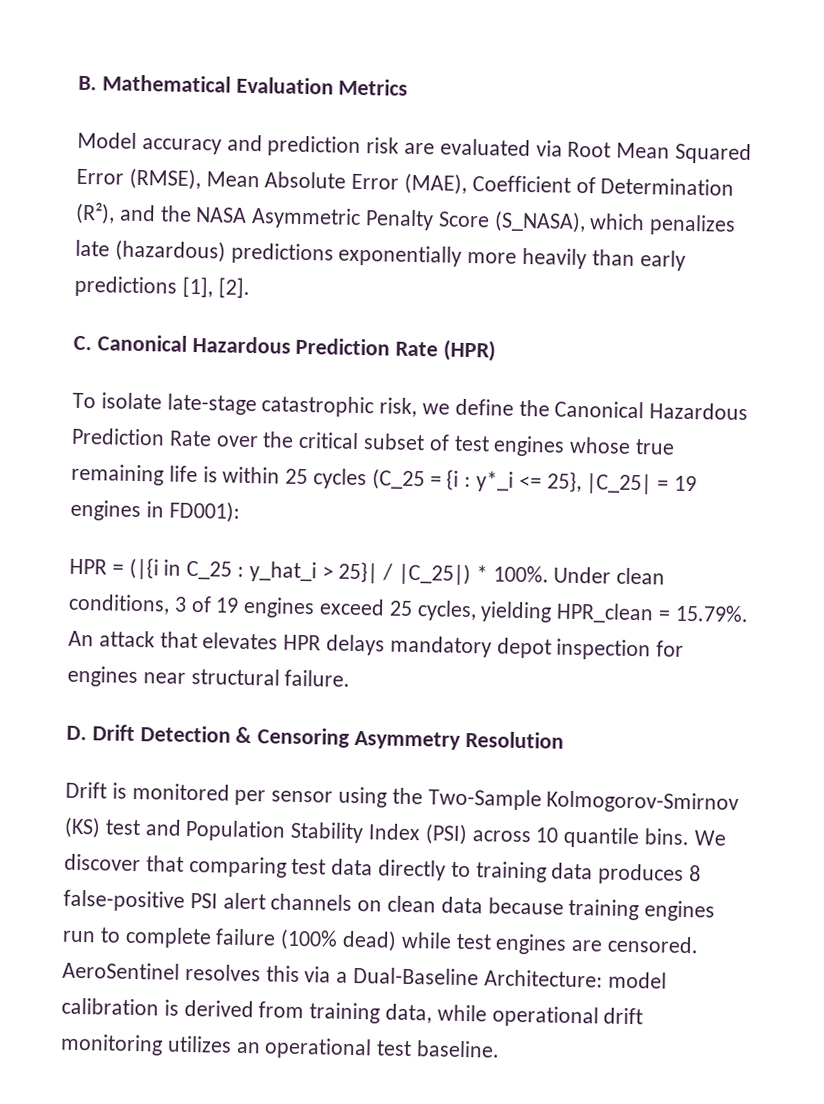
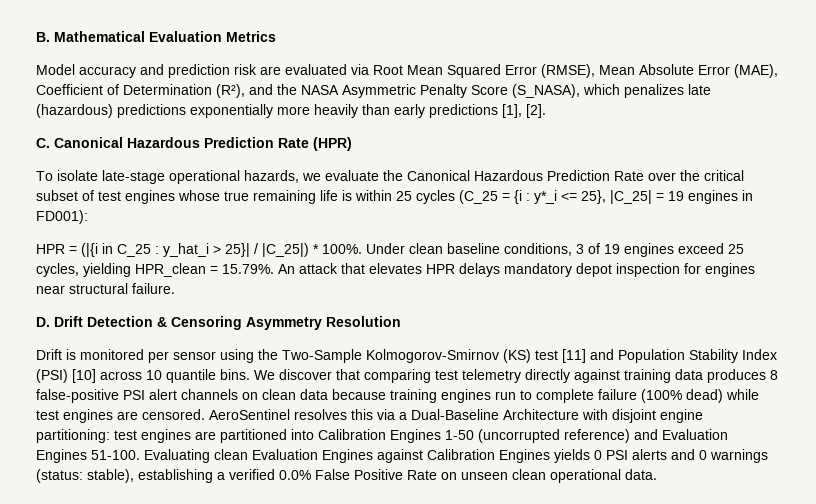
[261,395,514,418] catastrophic risk, we define -> [169,170,379,184] operational hazards, we evaluate
(666, 576) none -> [447,243,500,254] baseline
(141, 827) none -> [562,349,586,363] [11]
(468, 834) none -> [72,369,96,383] [10]
[331,858,471,881] data directly to -> [462,369,620,383] telemetry directly against
[483,969,667,989] [61,997,644,1028] [60,1033,501,1060] Architecture: model calibration is derived from training data, while operational drift monitoring utilizes an operational test baseline. -> [503,409,703,423] [36,429,728,443] [36,449,768,463] [36,469,657,483] Architecture with disjoint engine partitioning: test engines are partitioned into Calibration Engines 1-50 (uncorrupted reference) and Evaluation Engines 51-100. Evaluating clean Evaluation Engines against Calibration Engines yields 0 PSI alerts and 0 warnings (status: stable), establishing a verified 0.0% False Positive Rate on unseen clean operational data.

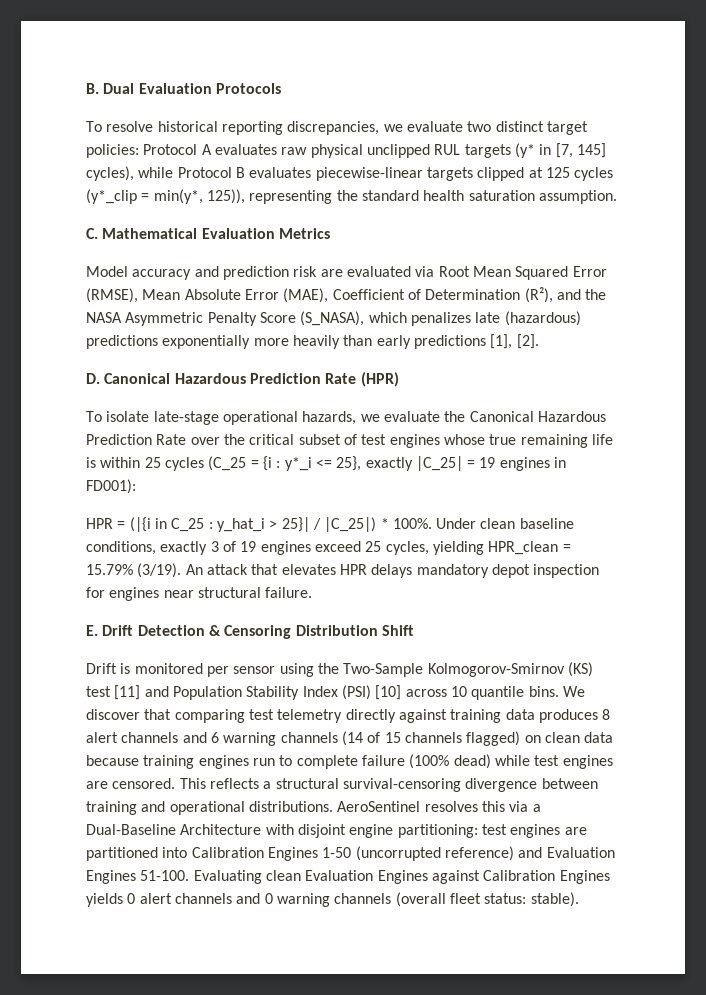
(50, 37) none -> [103,83,281,94] [86,121,588,135] [86,143,606,158] [86,166,614,181] [86,189,617,204] [86,228,98,239] Dual Evaluation Protocols // To resolve historical reporting discrepancies, we evaluate two distinct target policies: Protocol A evaluates raw physical unclipped RUL targets (y* in [7, 145] cycles), while Protocol B evaluates piecewise-linear targets clipped at 125 cycles (y*_clip = min(y*, 125)), representing the standard health saturation assumption. // C.
[36,138,50,148] C. -> [86,373,100,384] D.
(606, 197) none -> [365,457,413,471] exactly
(572, 249) none -> [160,541,208,555] exactly
[222,264,274,274] 15.79%. -> [86,563,182,578] 15.79% (3/19).
[36,317,50,327] D. -> [86,625,98,636] E.
[246,316,401,330] Asymmetry Resolution -> [295,625,414,636] Distribution Shift
[36,389,238,403] false-positive PSI alert channels -> [86,731,521,746] alert channels and 6 warning channels (14 of 15 channels flagged)
(205, 414) none -> [179,778,598,792] [86,801,333,815] This reflects a structural survival-censoring divergence between training and operational distributions.
[606,449,768,463] [36,469,657,483] PSI alerts and 0 warnings (status: stable), establishing a verified 0.0% False Positive Rate on unseen clean operational data. -> [139,892,579,907] alert channels and 0 warning channels (overall fleet status: stable).

